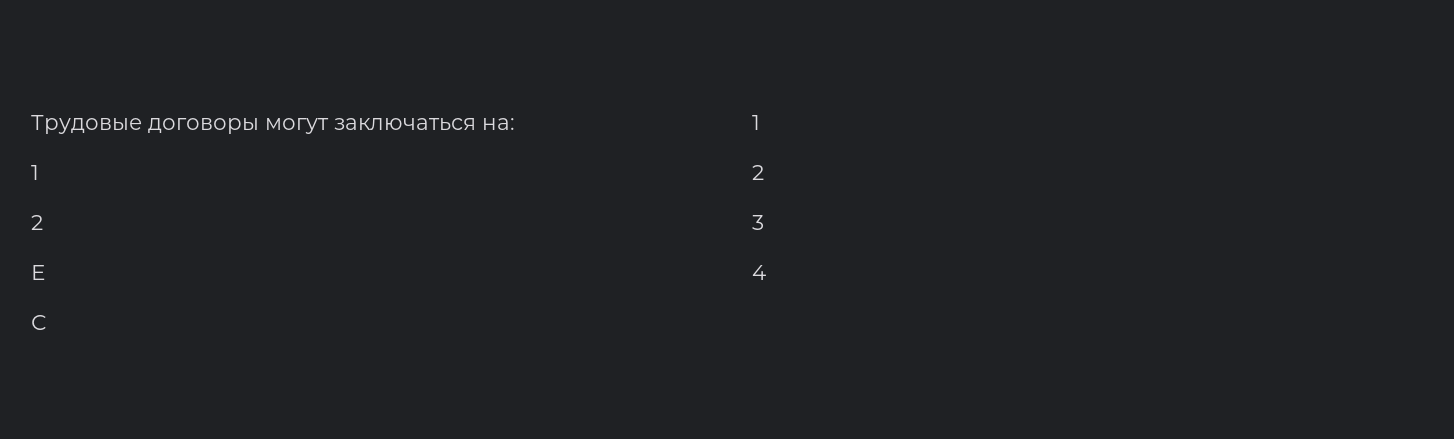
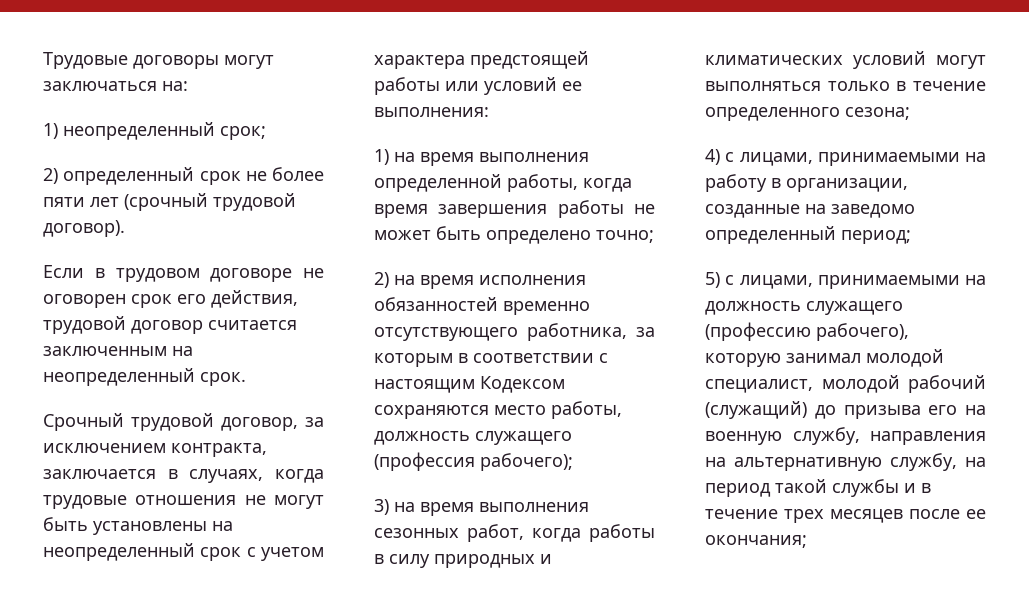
[31,165,39,180] [31,215,43,230] [31,265,45,280] [31,315,46,330] [752,115,760,130] [752,165,764,180] [752,215,764,230] [752,265,766,280] 1 // 2 // Е // С // 1 // 2 // 3 // 4 -> [43,122,266,140] [43,167,324,185] [43,193,296,211] [43,220,125,237] [43,265,324,282] [43,290,298,308] [43,316,297,334] [43,346,193,356] [43,368,246,386] [43,413,324,431] [43,443,267,457] [43,469,324,483] [43,495,324,509] [43,517,233,535] [43,543,324,561] [374,51,589,69] [374,77,582,95] [374,107,489,117] [374,149,589,166] [374,174,632,192] [374,200,655,218] [374,226,654,244] [374,272,586,289] [374,297,590,315] [374,323,655,341] [374,353,608,367] [374,376,565,393] [374,401,622,419] [374,431,572,445] [374,452,573,471] [374,499,589,516] [374,524,655,542] [374,554,552,568] [705,51,986,69] [705,81,986,91] [705,107,910,121] [705,149,986,166] [705,174,908,192] [705,204,915,218] [705,226,911,244] [705,272,986,289] [705,301,903,315] [705,322,909,341] [705,349,944,367] [705,375,986,393] [705,401,986,419] [705,427,986,445] [705,453,986,471] [705,479,931,497] [705,509,986,523] [705,535,807,548] 1) неопределенный срок; // 2) определенный срок не более пяти лет (срочный трудовой договор). // Если в трудовом договоре не оговорен срок его действия, трудовой договор считается заключенным на неопределенный срок. // Срочный трудовой договор, за исключением контракта, заключается в случаях, когда трудовые отношения не могут быть установлены на неопределенный срок с учетом характера предстоящей работы или условий ее выполнения: // 1) на время выполнения определенной работы, когда время завершения работы не может быть определено точно; // 2) на время исполнения обязанностей временно отсутствующего работника, за которым в соответствии с настоящим Кодексом сохраняются место работы, должность служащего (профессия рабочего); // 3) на время выполнения сезонных работ, когда работы в силу природных и климатических условий могут выполняться только в течение определенного сезона; // 4) с лицами, принимаемыми на работу в организации, созданные на заведомо определенный период; // 5) с лицами, принимаемыми на должность служащего (профессию рабочего), которую занимал молодой специалист, молодой рабочий (служащий) до призыва его на военную службу, направления на альтернативную службу, на период такой службы и в течение трех месяцев после ее окончания;

